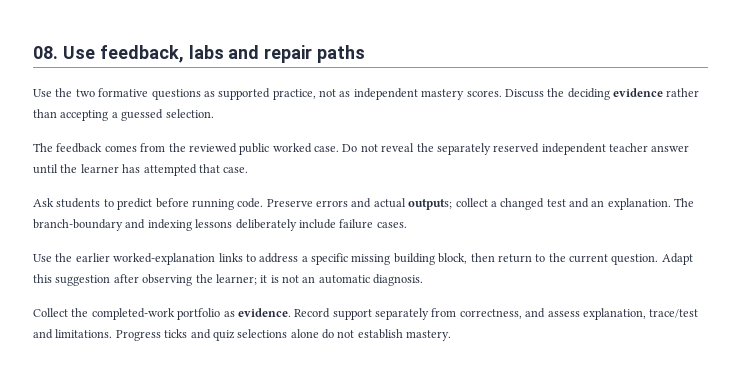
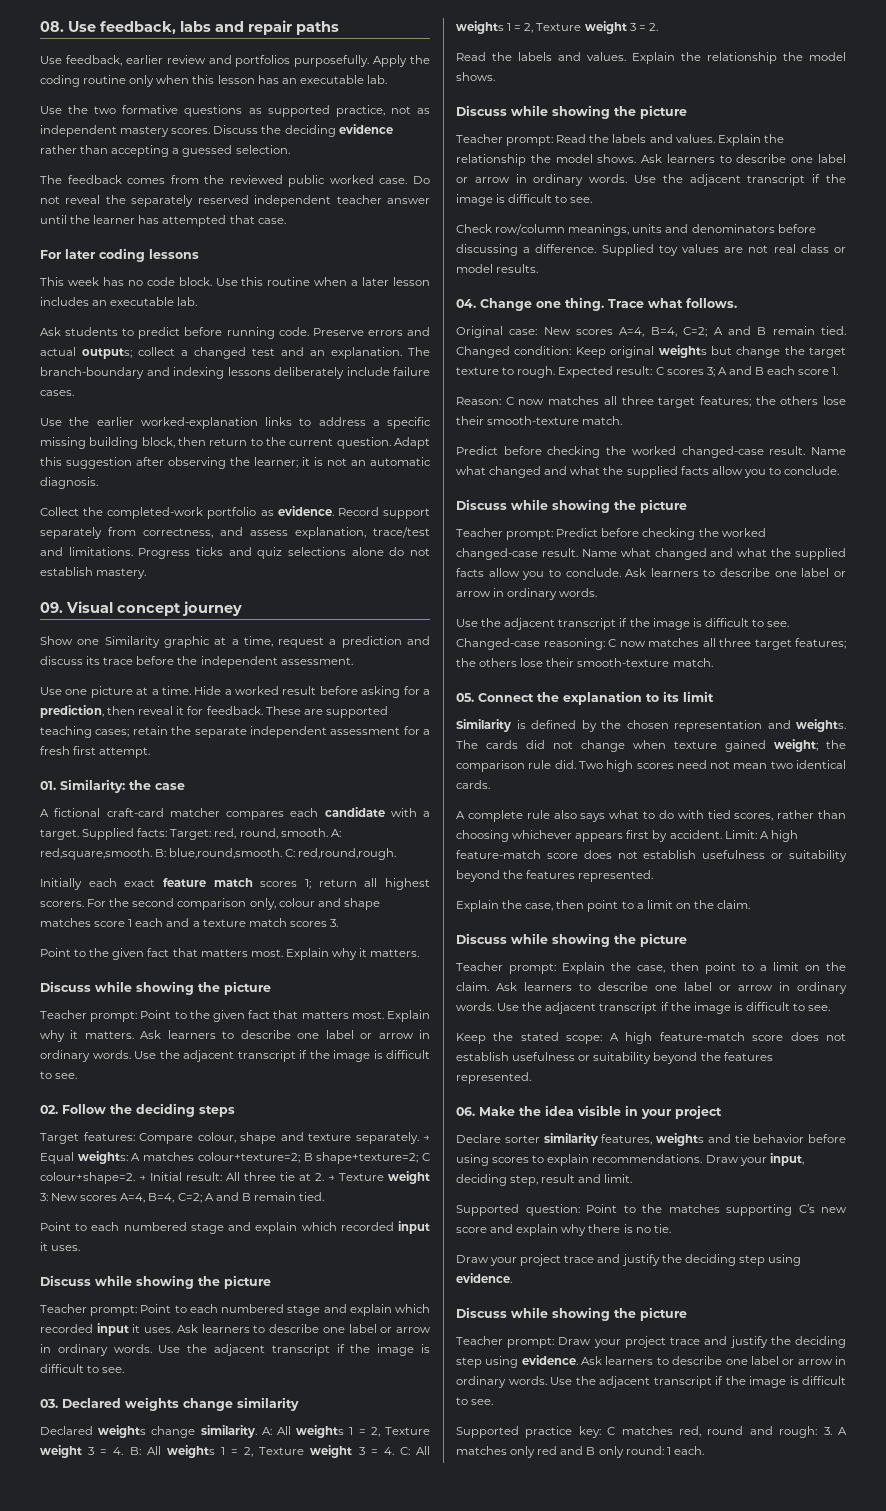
(366, 54) none -> [40,55,430,67] [40,75,387,87] // Use feedback, earlier review and portfolios purposefully. Apply the coding routine only when this lesson has an executable lab.
(249, 170) none -> [40,248,199,262] [40,277,430,286] [40,297,198,306] // For later coding lessons // This week has no code block. Use this routine when a later lesson includes an executable lab.
(452, 335) none -> [40,601,242,616] [40,636,431,648] [40,656,353,668] [40,686,430,698] [40,705,388,718] [40,726,430,738] [40,746,151,758] [40,779,185,793] [40,807,430,820] [40,828,341,840] [40,848,397,860] [40,878,430,890] [40,898,380,910] [40,918,338,927] [40,948,420,960] [40,981,271,995] [40,1010,430,1022] [40,1030,430,1042] [40,1050,430,1062] [40,1071,78,1079] [40,1103,235,1117] [40,1132,430,1144] [40,1151,431,1164] [40,1171,430,1184] [40,1192,325,1203] [40,1221,430,1234] [40,1242,81,1251] [40,1275,271,1289] [40,1304,431,1316] [40,1323,431,1336] [40,1344,431,1356] [40,1364,125,1373] [40,1397,299,1411] [40,1425,430,1438] [40,1445,430,1458] [456,21,658,34] [456,52,846,64] [456,72,495,81] [456,105,687,119] [456,134,784,146] [456,154,846,166] [456,174,846,186] [456,194,593,206] [456,224,816,236] [456,244,846,256] [456,264,539,273] [456,297,737,311] [456,326,846,338] [456,345,846,358] [456,366,839,378] [456,396,846,408] [456,416,623,425] [456,446,846,458] [456,466,840,478] [456,499,687,513] [456,528,766,540] [456,548,846,560] [456,568,846,580] [456,588,598,600] [456,618,790,630] [456,638,846,650] [456,658,713,667] [456,691,714,705] [456,719,846,732] [456,739,846,752] [456,760,846,772] [456,780,490,789] [456,810,846,822] [456,830,798,842] [456,850,847,862] [456,870,654,882] [456,900,751,912] [456,933,687,947] [456,962,846,974] [456,982,847,994] [456,1002,831,1014] [456,1032,846,1044] [456,1052,773,1064] [456,1072,531,1084] [456,1105,722,1119] [456,1133,846,1146] [456,1153,804,1166] [456,1174,633,1186] [456,1204,847,1216] [456,1224,671,1236] [456,1254,801,1266] [456,1273,512,1283] [456,1307,687,1321] [456,1336,846,1348] [456,1355,846,1368] [456,1376,846,1388] [456,1397,494,1405] [456,1426,847,1438] [456,1446,704,1458] // 09. Visual concept journey // Show one Similarity graphic at a time, request a prediction and discuss its trace before the independent assessment. // Use one picture at a time. Hide a worked result before asking for a prediction, then reveal it for feedback. These are supported teaching cases; retain the separate independent assessment for a fresh first attempt. // 01. Similarity: the case // A fictional craft-card matcher compares each candidate with a target. Supplied facts: Target: red, round, smooth. A: red,square,smooth. B: blue,round,smooth. C: red,round,rough. // Initially each exact feature match scores 1; return all highest scorers. For the second comparison only, colour and shape matches score 1 each and a texture match scores 3. // Point to the given fact that matters most. Explain why it matters. // Discuss while showing the picture // Teacher prompt: Point to the given fact that matters most. Explain why it matters. Ask learners to describe one label or arrow in ordinary words. Use the adjacent transcript if the image is difficult to see. // 02. Follow the deciding steps // Target features: Compare colour, shape and texture separately. → Equal weights: A matches colour+texture=2; B shape+texture=2; C colour+shape=2. → Initial result: All three tie at 2. → Texture weight 3: New scores A=4, B=4, C=2; A and B remain tied. // Point to each numbered stage and explain which recorded input it uses. // Discuss while showing the picture // Teacher prompt: Point to each numbered stage and explain which recorded input it uses. Ask learners to describe one label or arrow in ordinary words. Use the adjacent transcript if the image is difficult to see. // 03. Declared weights change similarity // Declared weights change similarity. A: All weights 1 = 2, Texture weight 3 = 4. B: All weights 1 = 2, Texture weight 3 = 4. C: All weights 1 = 2, Texture weight 3 = 2. // Read the labels and values. Explain the relationship the model shows. // Discuss while showing the picture // Teacher prompt: Read the labels and values. Explain the relationship the model shows. Ask learners to describe one label or arrow in ordinary words. Use the adjacent transcript if the image is difficult to see. // Check row/column meanings, units and denominators before discussing a difference. Supplied toy values are not real class or model results. // 04. Change one thing. Trace what follows. // Original case: New scores A=4, B=4, C=2; A and B remain tied. Changed condition: Keep original weights but change the target texture to rough. Expected result: C scores 3; A and B each score 1. // Reason: C now matches all three target features; the others lose their smooth-texture match. // Predict before checking the worked changed-case result. Name what changed and what the supplied facts allow you to conclude. // Discuss while showing the picture // Teacher prompt: Predict before checking the worked changed-case result. Name what changed and what the supplied facts allow you to conclude. Ask learners to describe one label or arrow in ordinary words. // Use the adjacent transcript if the image is difficult to see. Changed-case reasoning: C now matches all three target features; the others lose their smooth-texture match. // 05. Connect the explanation to its limit // Similarity is defined by the chosen representation and weights. The cards did not change when texture gained weight; the comparison rule did. Two high scores need not mean two identical cards. // A complete rule also says what to do with tied scores, rather than choosing whichever appears first by accident. Limit: A high feature-match score does not establish usefulness or suitability beyond the features represented. // Explain the case, then point to a limit on the claim. // Discuss while showing the picture // Teacher prompt: Explain the case, then point to a limit on the claim. Ask learners to describe one label or arrow in ordinary words. Use the adjacent transcript if the image is difficult to see. // Keep the stated scope: A high feature-match score does not establish usefulness or suitability beyond the features represented. // 06. Make the idea visible in your project // Declare sorter similarity features, weights and tie behavior before using scores to explain recommendations. Draw your input, deciding step, result and limit. // Supported question: Point to the matches supporting C’s new score and explain why there is no tie. // Draw your project trace and justify the deciding step using evidence. // Discuss while showing the picture // Teacher prompt: Draw your project trace and justify the deciding step using evidence. Ask learners to describe one label or arrow in ordinary words. Use the adjacent transcript if the image is difficult to see. // Supported practice key: C matches red, round and rough: 3. A matches only red and B only round: 1 each.

